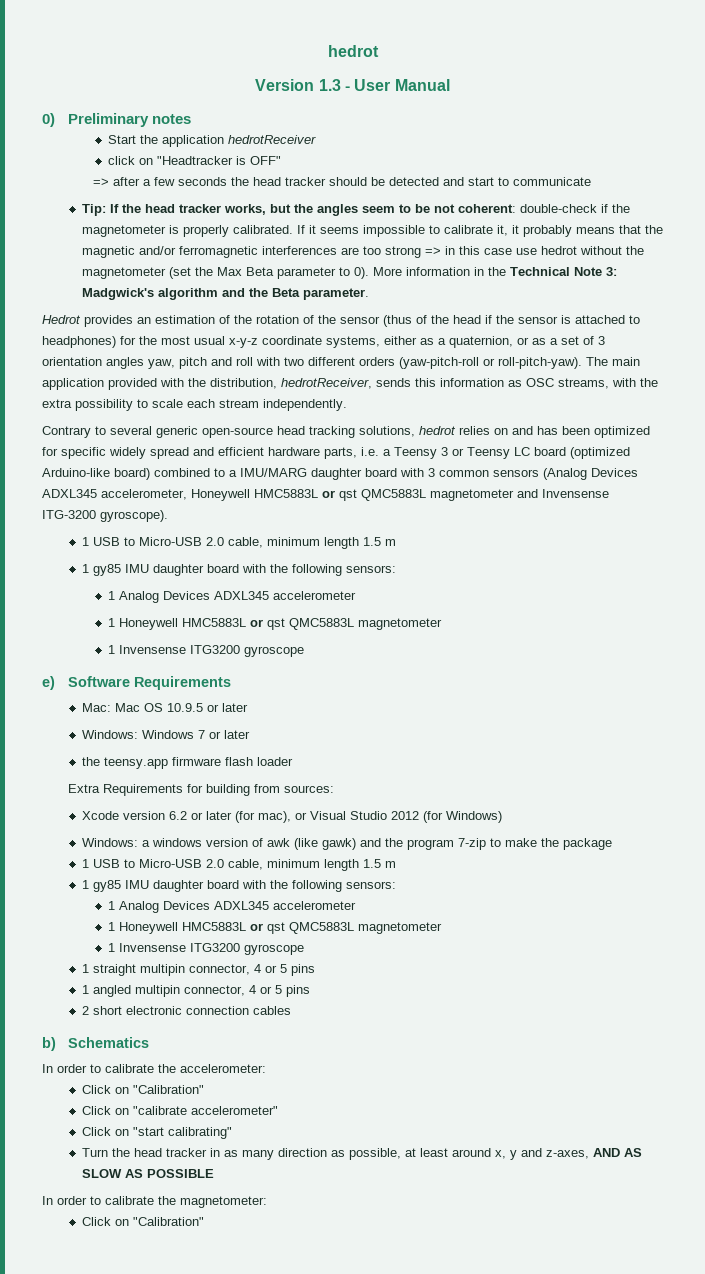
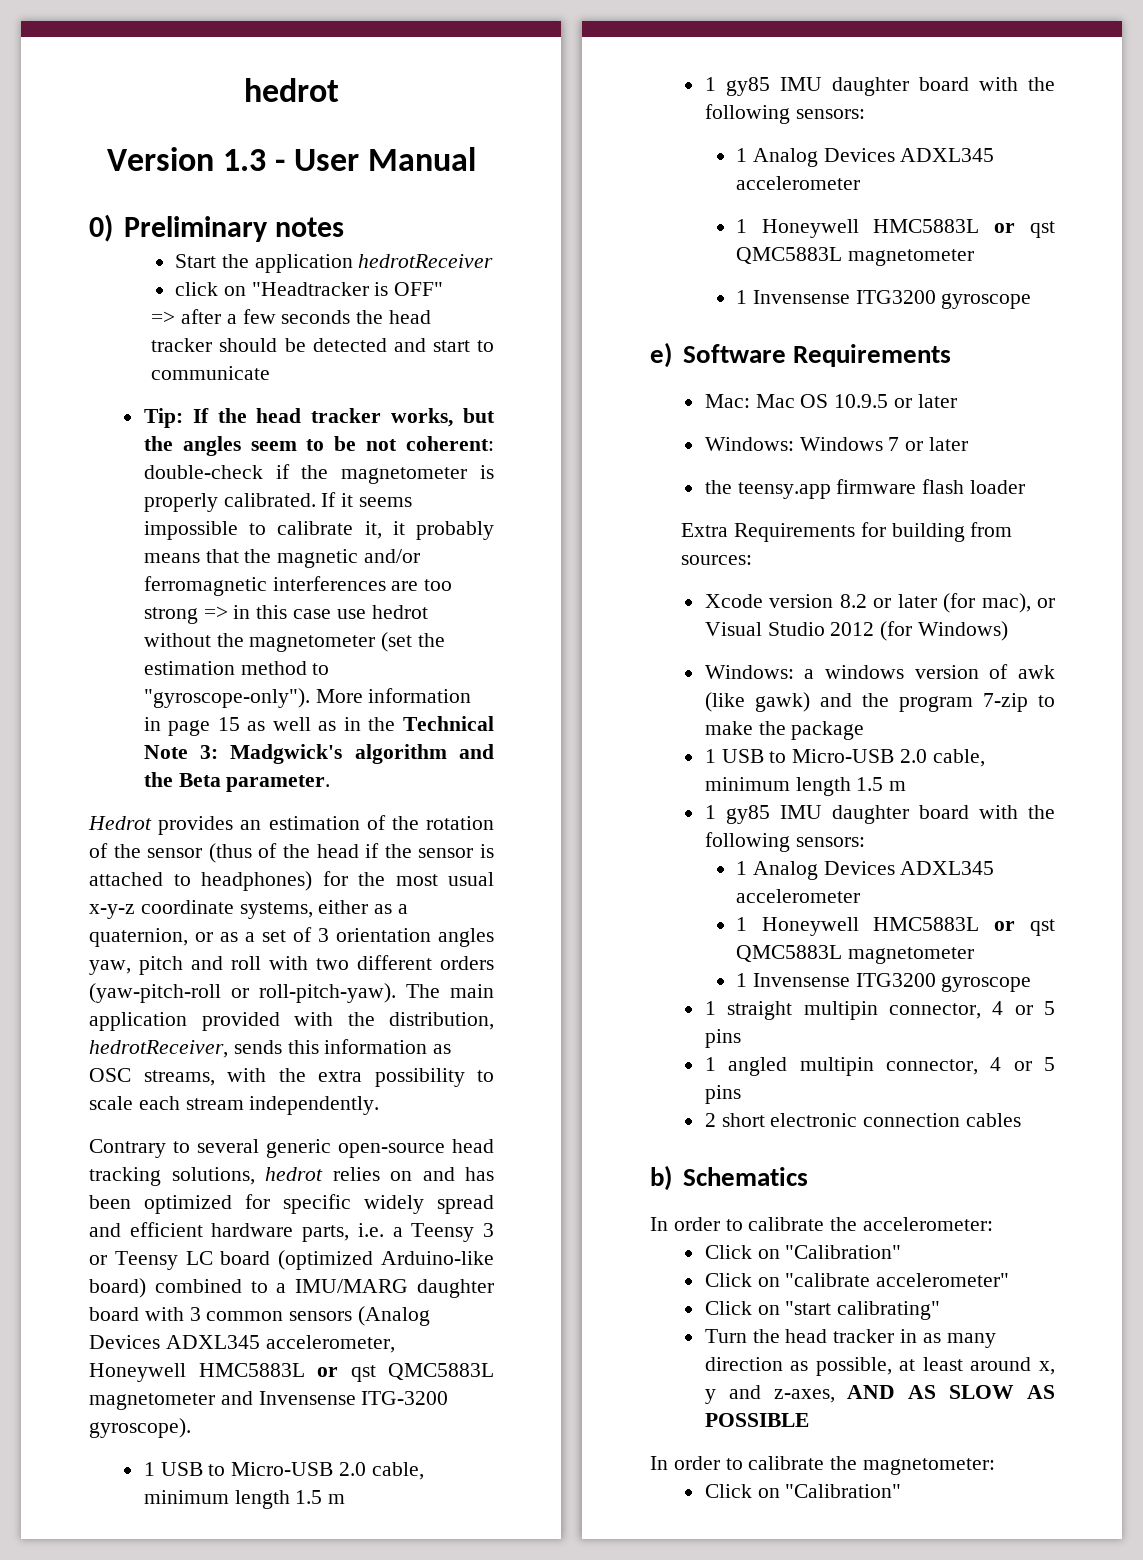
[216,267,470,279] Max Beta parameter to 0). More information -> [143,661,330,675] [143,688,472,708] [143,717,337,736] estimation method to "gyroscope-only"). More information in page 15 as well as
[168,811,187,820] 6.2 -> [839,594,867,608] 8.2

